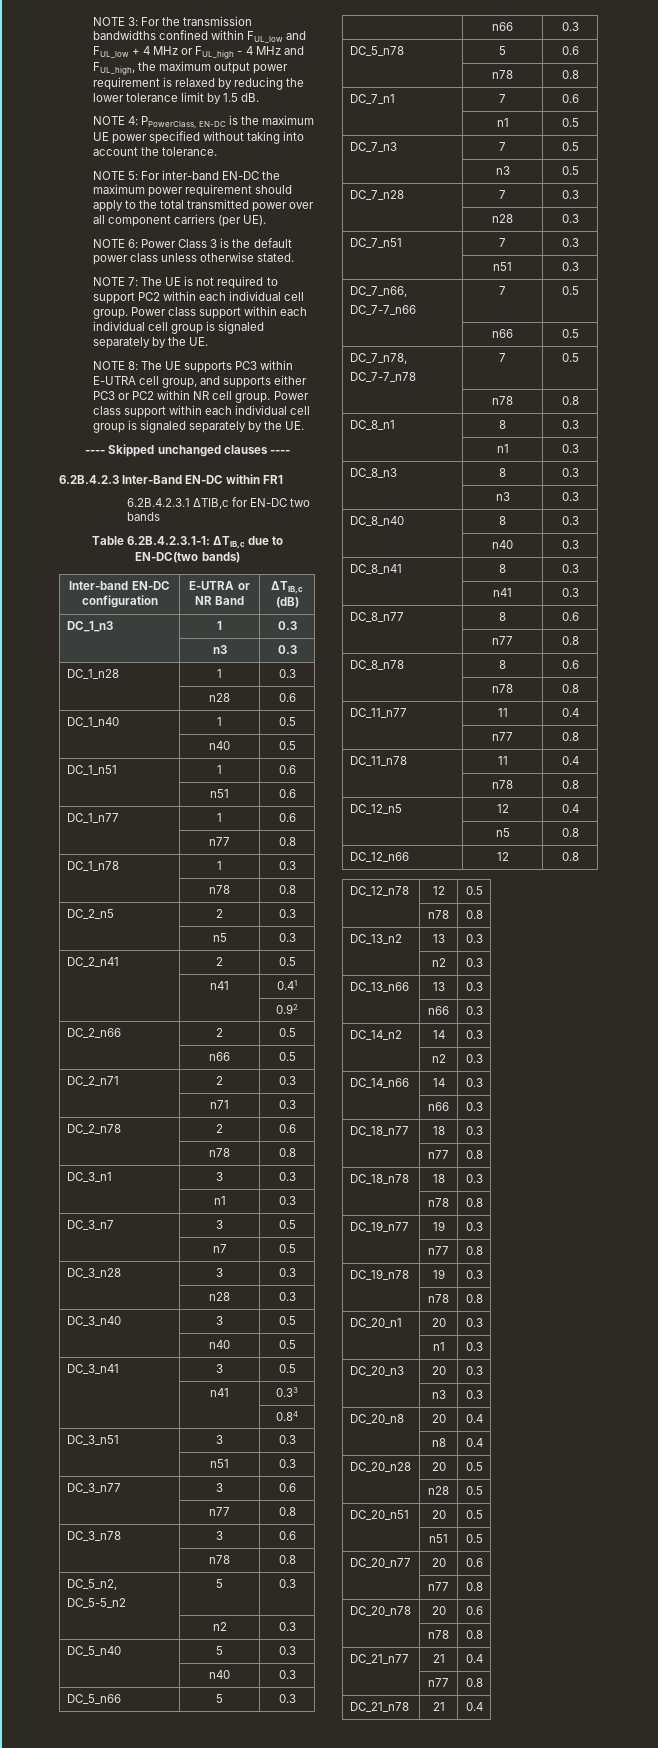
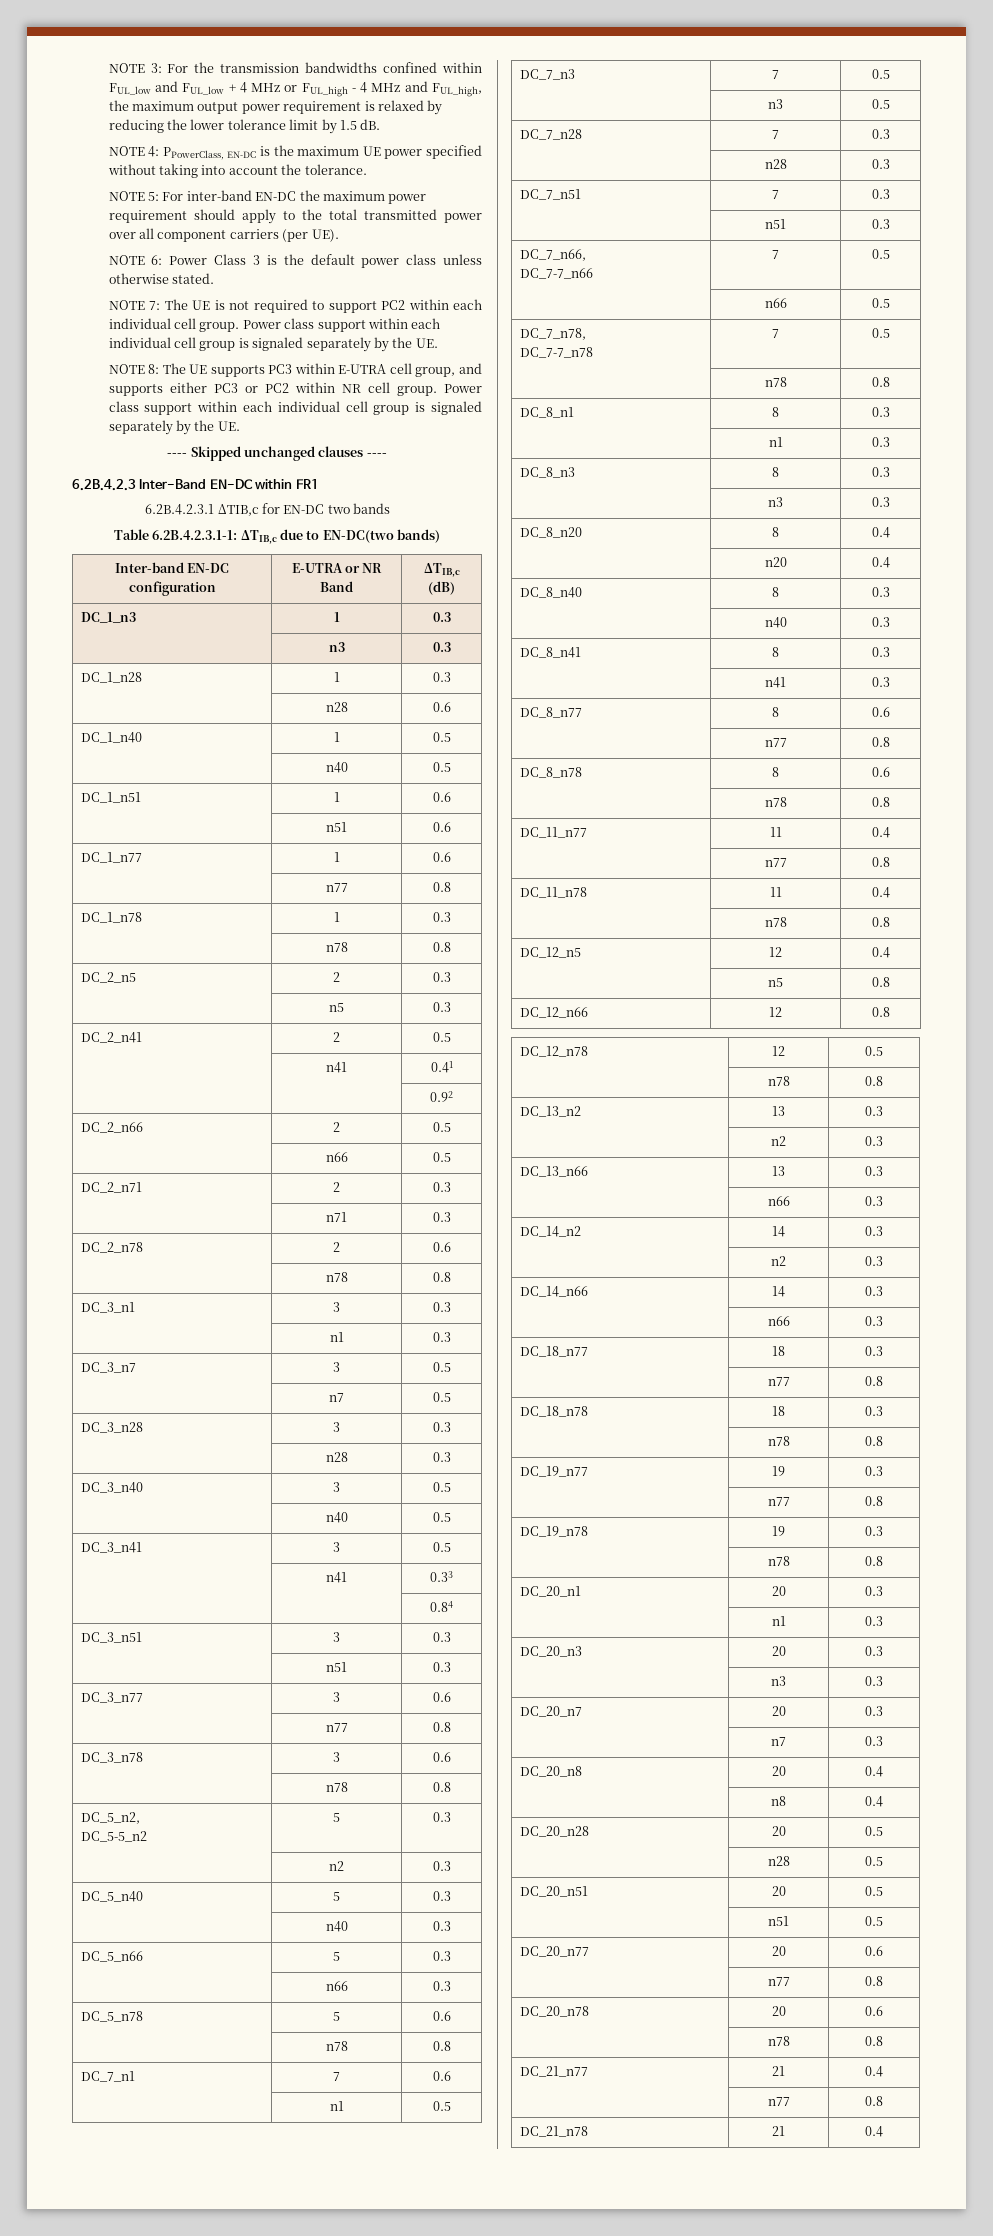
(579, 496) none -> [519,527,582,538] [772,527,779,537] [871,527,890,538] [764,557,787,567] [871,557,890,568] // DC_8_n20 | 8 | 0.4 // | n20 | 0.4
(483, 1394) none -> [519,1706,582,1717] [771,1706,786,1716] [865,1706,883,1716] [771,1737,786,1746] [865,1736,883,1746] // DC_20_n7 | 20 | 0.3 // | n7 | 0.3

